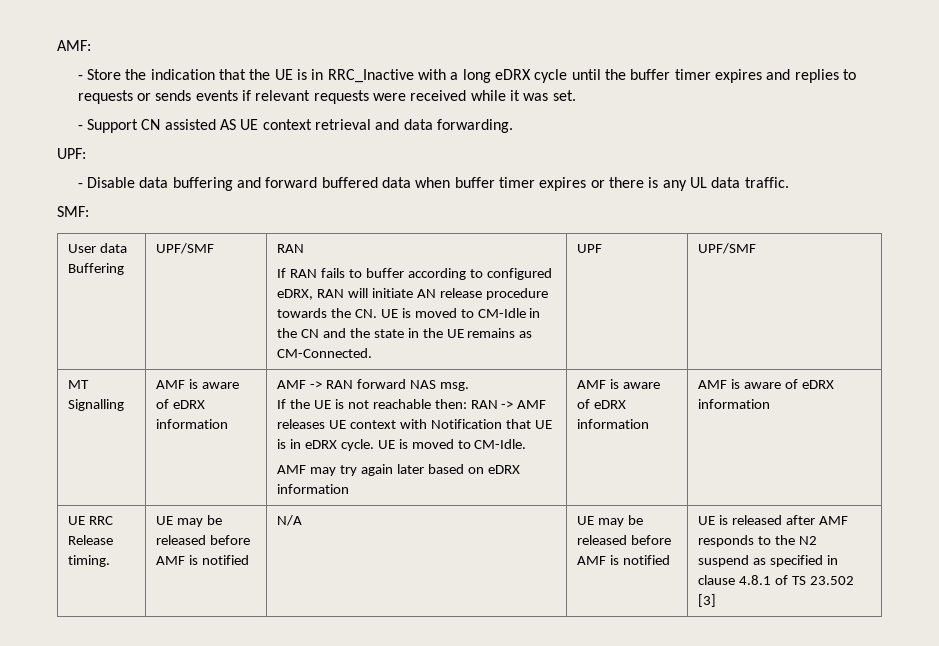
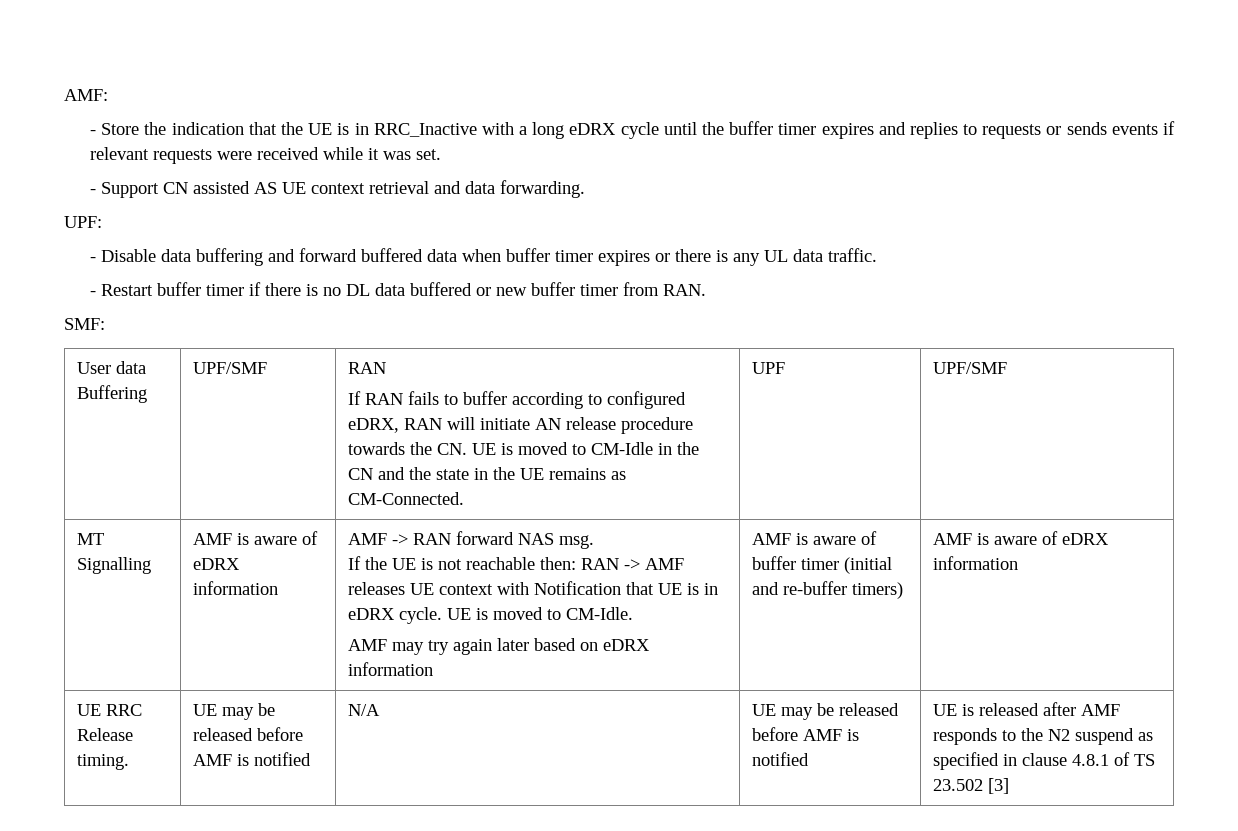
(789, 182) none -> [90,282,707,296] // - Restart buffer timer if there is no DL data buffered or new buffer timer from RAN.
[594,400,627,409] [577,419,650,429] eDRX information -> [752,556,893,574] [752,581,904,599] buffer timer (initial and re-buffer timers)

